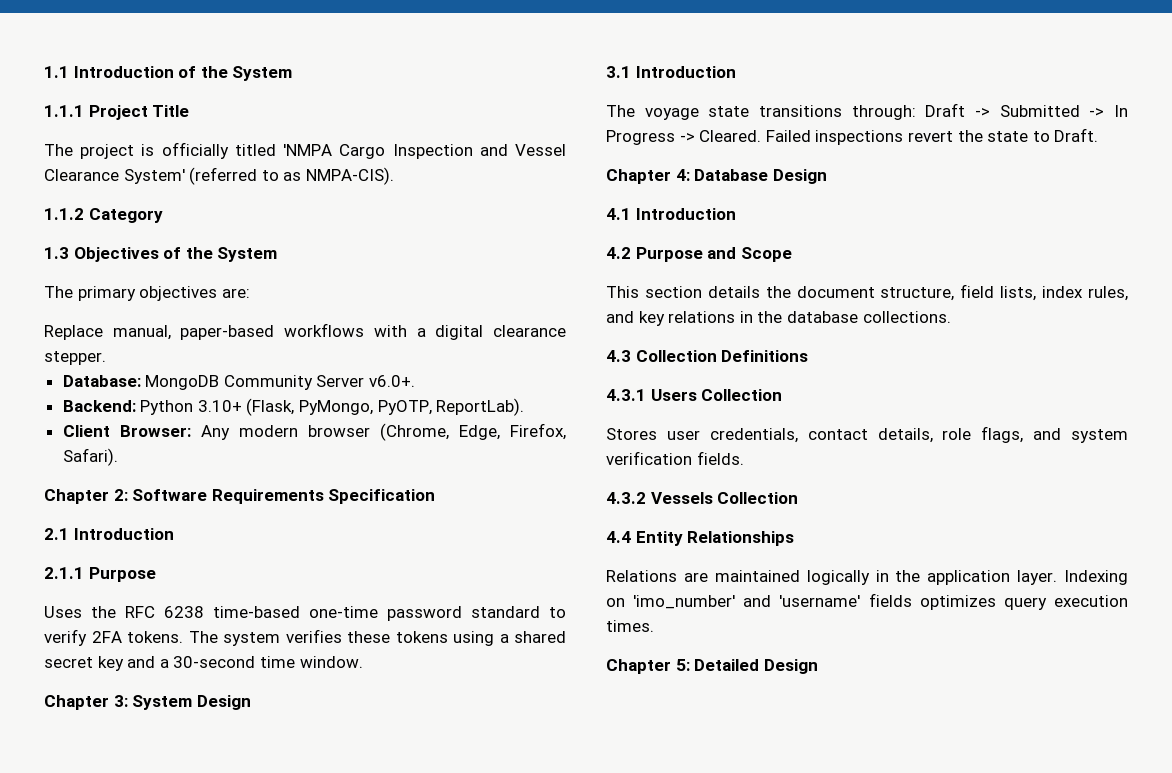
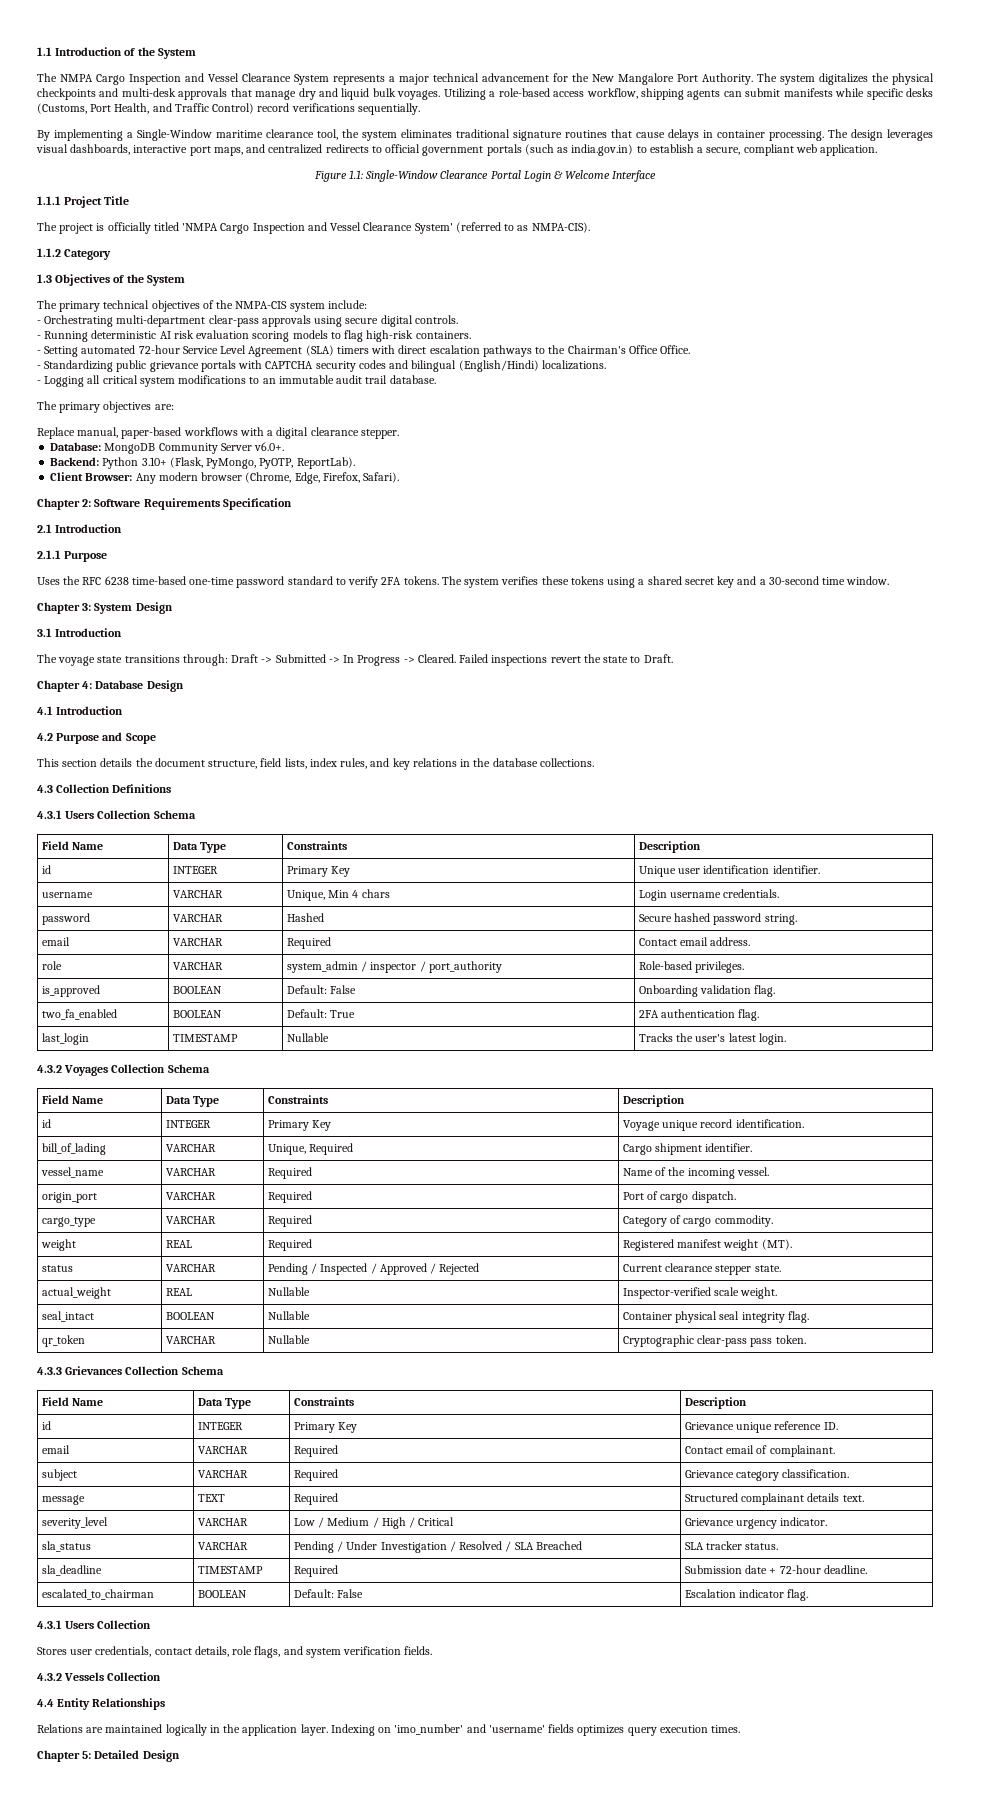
(293, 73) none -> [37,73,934,85] [37,88,933,100] [37,103,420,115] [37,129,933,141] [36,144,878,156] [313,170,657,182] // The NMPA Cargo Inspection and Vessel Clearance System represents a major technical advancement for the New Mangalore Port Authority. The system digitalizes the physical checkpoints and multi-desk approvals that manage dry and liquid bulk voyages. Utilizing a role-based access workflow, shipping agents can submit manifests while specific desks (Customs, Port Health, and Traffic Control) record verifications sequentially. // By implementing a Single-Window maritime clearance tool, the system eliminates traditional signature routines that cause delays in container processing. The design leverages visual dashboards, interactive port maps, and centralized redirects to official government portals (such as india.gov.in) to establish a secure, compliant web application. // Figure 1.1: Single-Window Clearance Portal Login & Welcome Interface
(278, 254) none -> [37,300,367,312] [37,315,458,327] [37,330,471,342] [37,345,691,357] [37,360,606,372] [37,375,436,387] // The primary technical objectives of the NMPA-CIS system include: // - Orchestrating multi-department clear-pass approvals using secure digital controls. // - Running deterministic AI risk evaluation scoring models to flag high-risk containers. // - Setting automated 72-hour Service Level Agreement (SLA) timers with direct escalation pathways to the Chairman's Office Office. // - Standardizing public grievance portals with CAPTCHA security codes and bilingual (English/Hindi) localizations. // - Logging all critical system modifications to an immutable audit trail database.
(809, 356) none -> [37,810,196,819] [41,841,104,850] [172,842,227,853] [286,841,347,850] [638,841,701,853] [41,865,51,874] [172,866,218,874] [286,866,351,877] [638,865,820,877] [41,892,93,898] [172,890,223,898] [286,889,390,901] [638,889,780,901] [41,913,90,925] [172,914,223,922] [286,913,324,922] [638,913,797,925] [41,937,70,946] [172,938,223,946] [286,937,331,949] [638,937,751,946] [41,961,62,970] [172,962,223,970] [286,961,502,973] [638,961,745,973] [41,985,100,997] [172,986,222,994] [286,985,357,994] [638,985,776,997] [41,1009,117,1020] [172,1010,222,1018] [286,1009,356,1018] [638,1009,760,1021] [41,1033,89,1045] [172,1034,238,1042] [286,1033,329,1042] [638,1033,786,1045] [37,1064,210,1076] [41,1095,104,1104] [165,1096,220,1107] [267,1095,328,1104] [622,1095,685,1107] [41,1119,51,1128] [165,1120,211,1128] [267,1120,332,1131] [622,1119,804,1131] [41,1143,106,1155] [165,1144,216,1152] [267,1143,354,1155] [622,1143,753,1155] [40,1167,104,1178] [165,1168,216,1176] [267,1167,312,1179] [622,1167,769,1179] [41,1192,97,1203] [165,1192,216,1200] [267,1191,312,1203] [622,1191,736,1203] [41,1217,96,1227] [165,1216,216,1224] [267,1215,312,1227] [622,1215,773,1227] [40,1239,76,1251] [165,1240,192,1248] [267,1239,312,1251] [622,1239,792,1251] [41,1265,73,1272] [165,1264,216,1272] [267,1263,480,1275] [622,1263,781,1275] [41,1287,111,1299] [165,1288,192,1296] [267,1287,310,1296] [622,1287,778,1299] [41,1311,94,1322] [165,1312,215,1320] [267,1311,310,1320] [622,1311,809,1323] [41,1335,85,1347] [165,1336,216,1344] [267,1335,310,1344] [622,1335,806,1347] [37,1366,224,1375] [41,1397,104,1406] [197,1398,252,1409] [293,1397,354,1406] [684,1397,747,1409] [41,1421,51,1430] [197,1422,243,1430] [293,1422,358,1433] [684,1421,838,1433] [41,1445,70,1454] [197,1446,248,1454] [293,1445,338,1457] [684,1445,835,1457] [41,1469,77,1481] [197,1470,248,1478] [293,1469,338,1481] [684,1469,850,1481] [41,1495,85,1505] [197,1494,225,1502] [293,1493,338,1505] [684,1493,864,1505] [41,1517,108,1529] [197,1518,248,1526] [293,1517,455,1529] [684,1517,828,1529] [41,1541,91,1552] [197,1542,248,1550] [293,1541,582,1553] [684,1541,779,1550] [41,1565,102,1576] [197,1566,263,1574] [293,1565,338,1577] [684,1565,867,1574] [41,1589,154,1600] [197,1590,247,1598] [293,1589,364,1598] [684,1589,809,1601] // 4.3.1 Users Collection Schema // Field Name | Data Type | Constraints | Description // id | INTEGER | Primary Key | Unique user identification identifier. // username | VARCHAR | Unique, Min 4 chars | Login username credentials. // password | VARCHAR | Hashed | Secure hashed password string. // email | VARCHAR | Required | Contact email address. // role | VARCHAR | system_admin / inspector / port_authority | Role-based privileges. // is_approved | BOOLEAN | Default: False | Onboarding validation flag. // two_fa_enabled | BOOLEAN | Default: True | 2FA authentication flag. // last_login | TIMESTAMP | Nullable | Tracks the user's latest login. // 4.3.2 Voyages Collection Schema // Field Name | Data Type | Constraints | Description // id | INTEGER | Primary Key | Voyage unique record identification. // bill_of_lading | VARCHAR | Unique, Required | Cargo shipment identifier. // vessel_name | VARCHAR | Required | Name of the incoming vessel. // origin_port | VARCHAR | Required | Port of cargo dispatch. // cargo_type | VARCHAR | Required | Category of cargo commodity. // weight | REAL | Required | Registered manifest weight (MT). // status | VARCHAR | Pending / Inspected / Approved / Rejected | Current clearance stepper state. // actual_weight | REAL | Nullable | Inspector-verified scale weight. // seal_intact | BOOLEAN | Nullable | Container physical seal integrity flag. // qr_token | VARCHAR | Nullable | Cryptographic clear-pass pass token. // 4.3.3 Grievances Collection Schema // Field Name | Data Type | Constraints | Description // id | INTEGER | Primary Key | Grievance unique reference ID. // email | VARCHAR | Required | Contact email of complainant. // subject | VARCHAR | Required | Grievance category classification. // message | TEXT | Required | Structured complainant details text. // severity_level | VARCHAR | Low / Medium / High / Critical | Grievance urgency indicator. // sla_status | VARCHAR | Pending / Under Investigation / Resolved / SLA Breached | SLA tracker status. // sla_deadline | TIMESTAMP | Required | Submission date + 72-hour deadline. // escalated_to_chairman | BOOLEAN | Default: False | Escalation indicator flag.

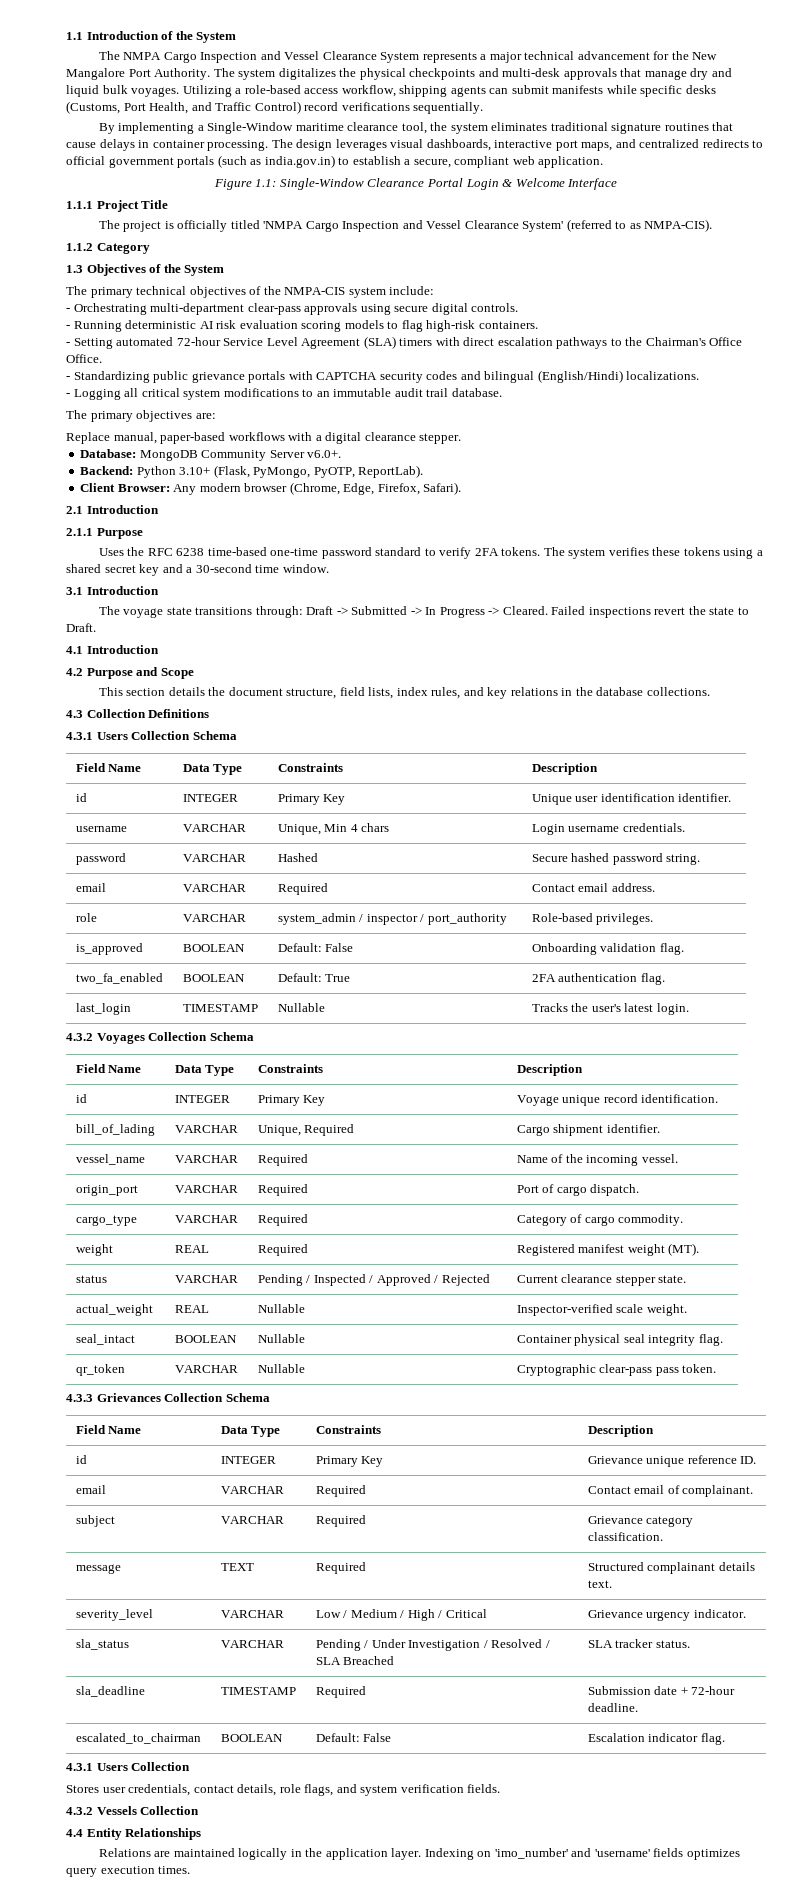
[37,498,292,510] // Chapter 2: Software Requirements Specification -> (462, 488) none
[37,602,173,614] // Chapter 3: System Design -> (329, 568) none
[37,680,184,692] // Chapter 4: Database Design -> (96, 627) none
[37,1750,180,1762] // Chapter 5: Detailed Design -> (191, 1870) none

